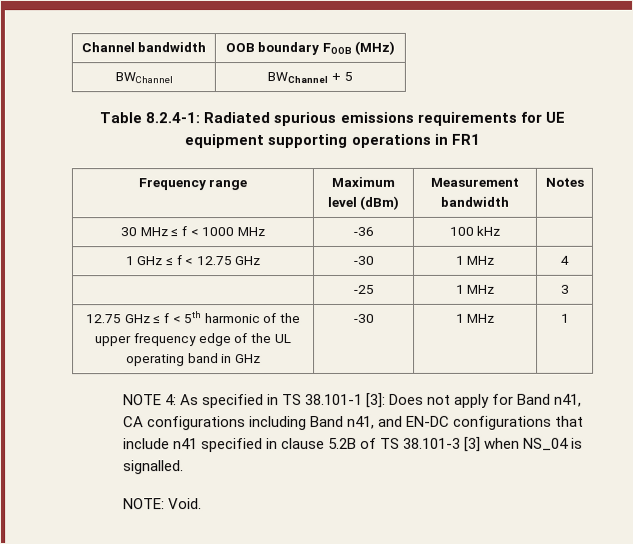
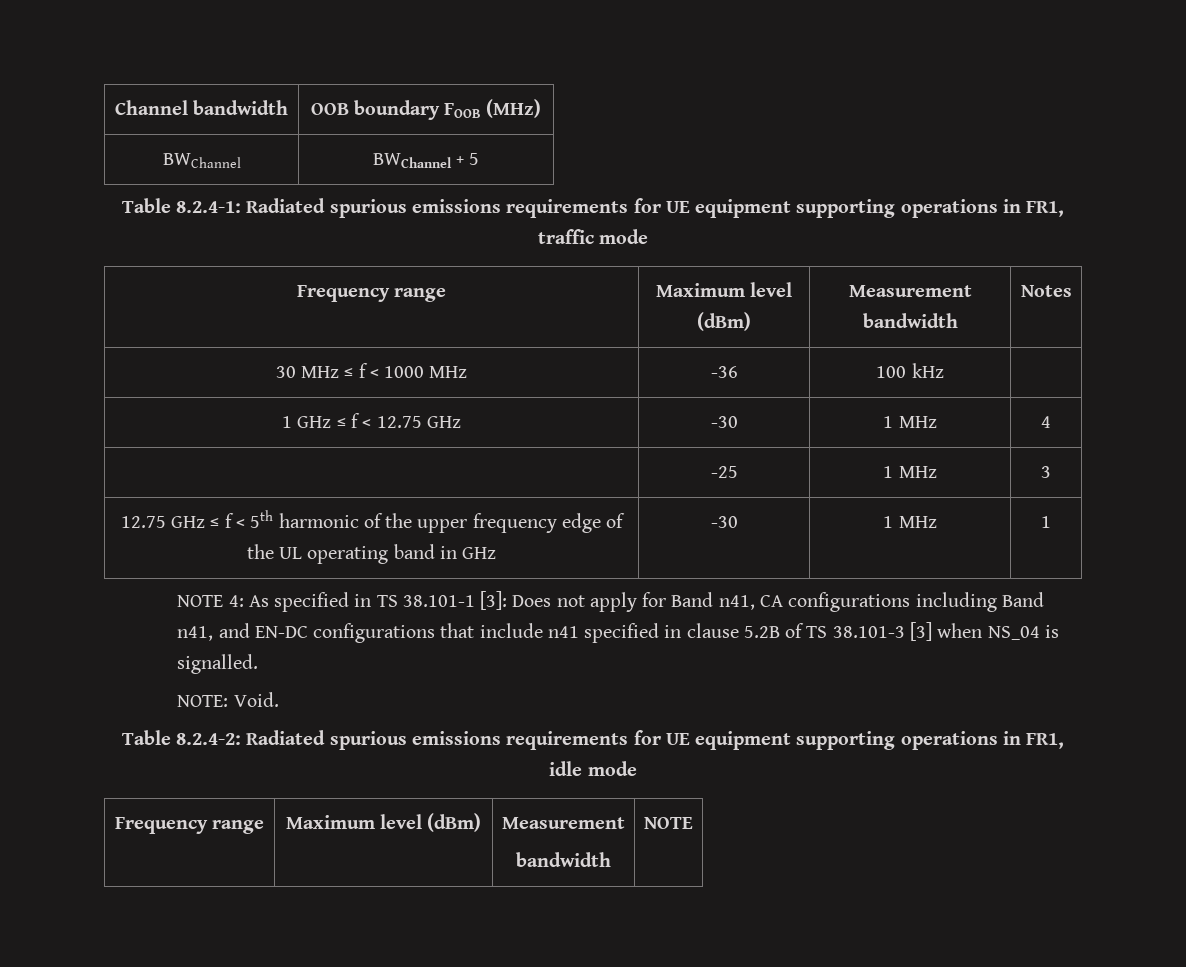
[450,133,480,145] FR1 -> [1026,201,1065,217] [537,229,649,244] FR1, traffic mode
(202, 504) none -> [121,730,1065,750] [549,761,637,776] [114,817,265,834] [285,813,482,832] [502,817,625,829] [516,852,611,867] [644,817,693,829] // Table 8.2.4-2: Radiated spurious emissions requirements for UE equipment supporting operations in FR1, idle mode // Frequency range | Maximum level (dBm) | Measurement // bandwidth | NOTE

